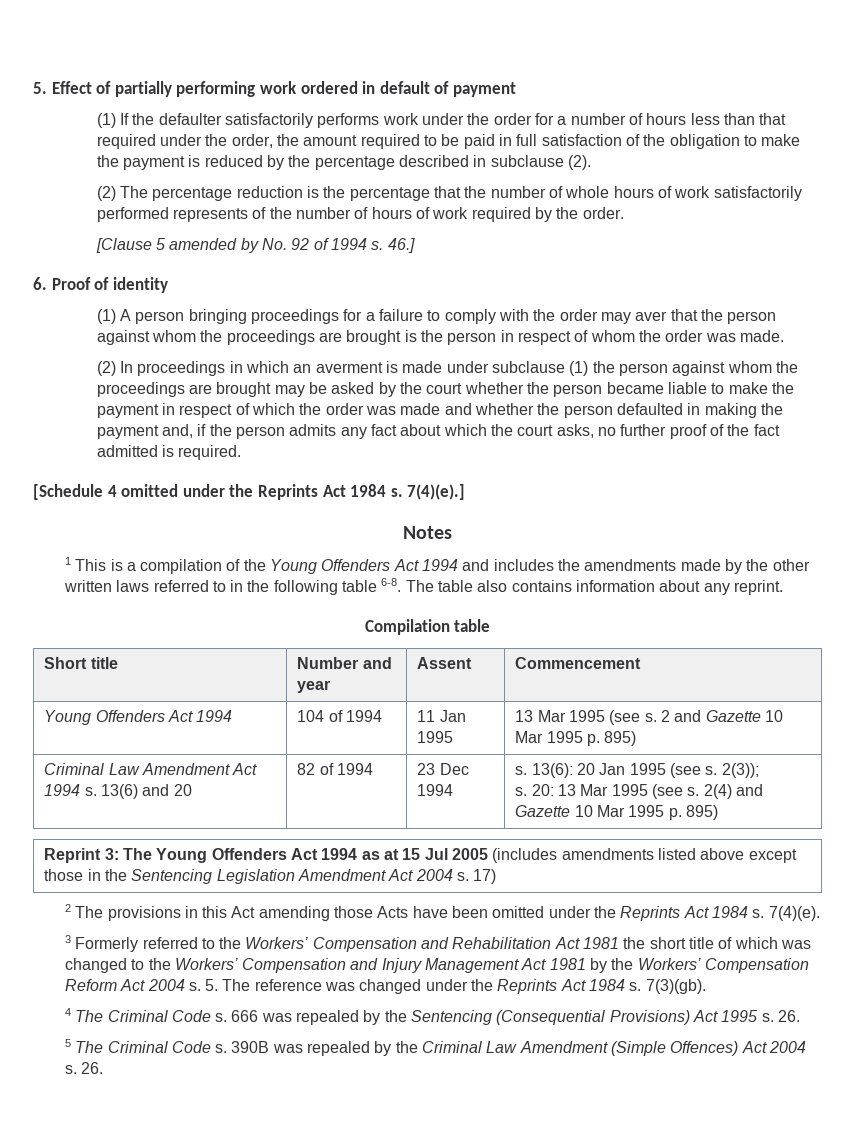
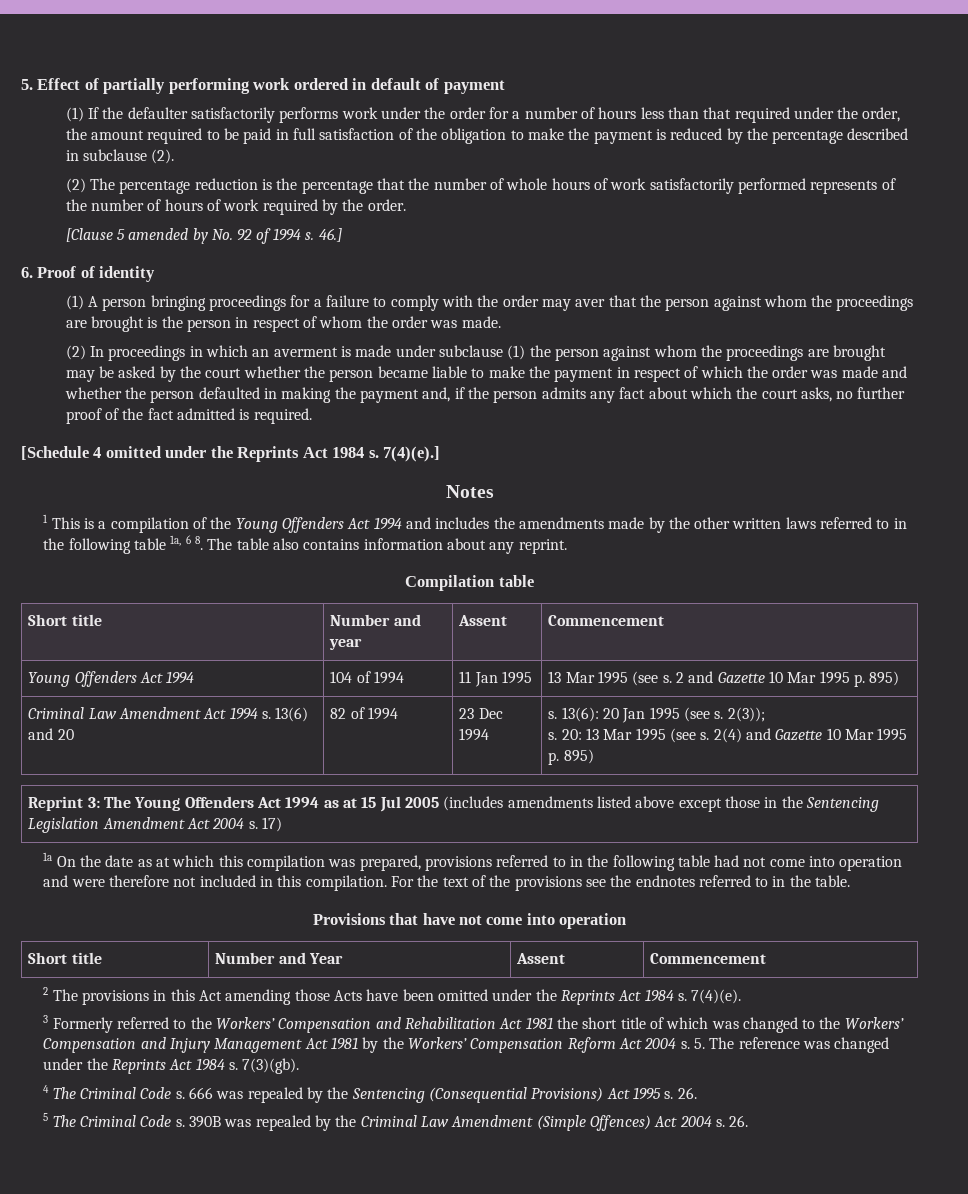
[381,578,402,592] 6-8. -> [170,535,203,550] 1a, 6 8.
(497, 876) none -> [43,852,903,871] [43,875,851,891] [312,913,627,929] [28,952,102,964] [215,952,344,964] [516,953,566,964] [650,953,767,964] // 1a On the date as at which this compilation was prepared, provisions referred to in the following table had not come into operation and were therefore not included in this compilation. For the text of the provisions see the endnotes referred to in the table. // Provisions that have not come into operation // Short title | Number and Year | Assent | Commencement

